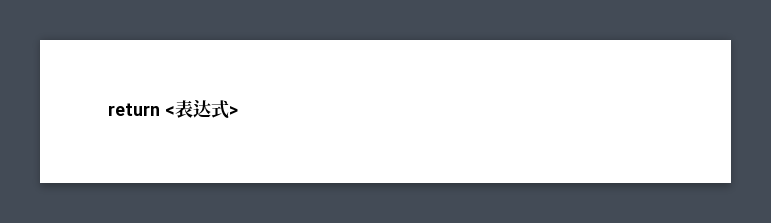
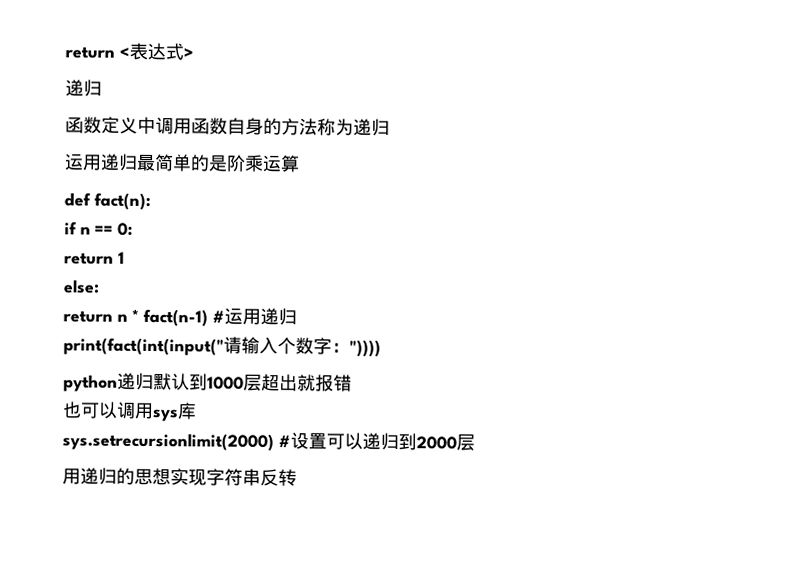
(238, 111) none -> [65,79,102,97] [65,116,390,136] [64,153,300,173] [64,192,151,210] [64,221,134,236] [64,251,125,265] [63,279,100,294] [63,307,297,327] [63,336,381,357] [63,372,352,392] [62,401,197,422] [62,432,475,451] [62,467,297,487] // 递归 // 函数定义中调用函数自身的方法称为递归 // 运用递归最简单的是阶乘运算 // def fact(n): // if n == 0: // return 1 // else: // return n * fact(n-1) #运用递归 // print(fact(int(input("请输入个数字：")))) // python递归默认到1000层超出就报错 // 也可以调用sys库 // sys.setrecursionlimit(2000) #设置可以递归到2000层 // 用递归的思想实现字符串反转

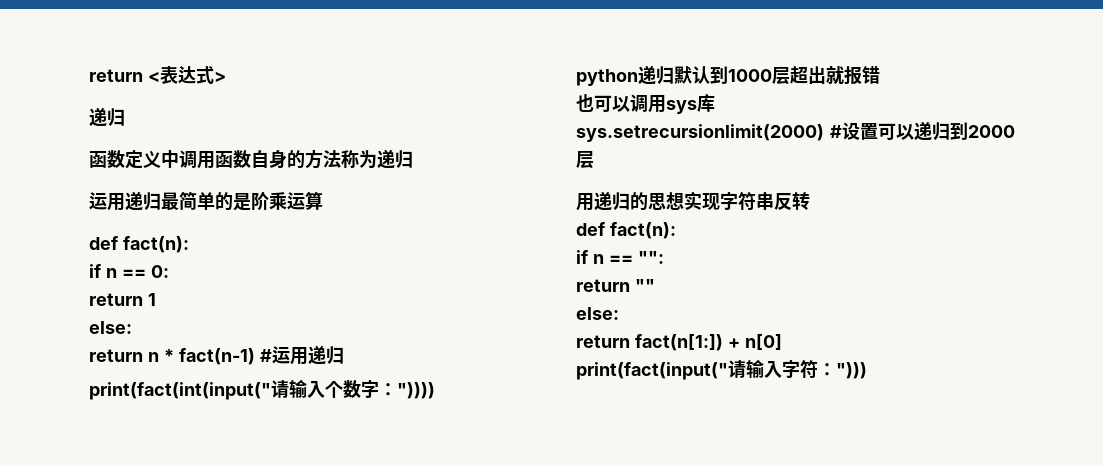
(297, 478) none -> [576,222,676,239] [576,250,664,264] [576,279,655,292] [576,307,619,320] [576,334,782,351] [576,359,867,380] // def fact(n): // if n == "": // return "" // else: // return fact(n[1:]) + n[0] // print(fact(input("请输入字符：")))

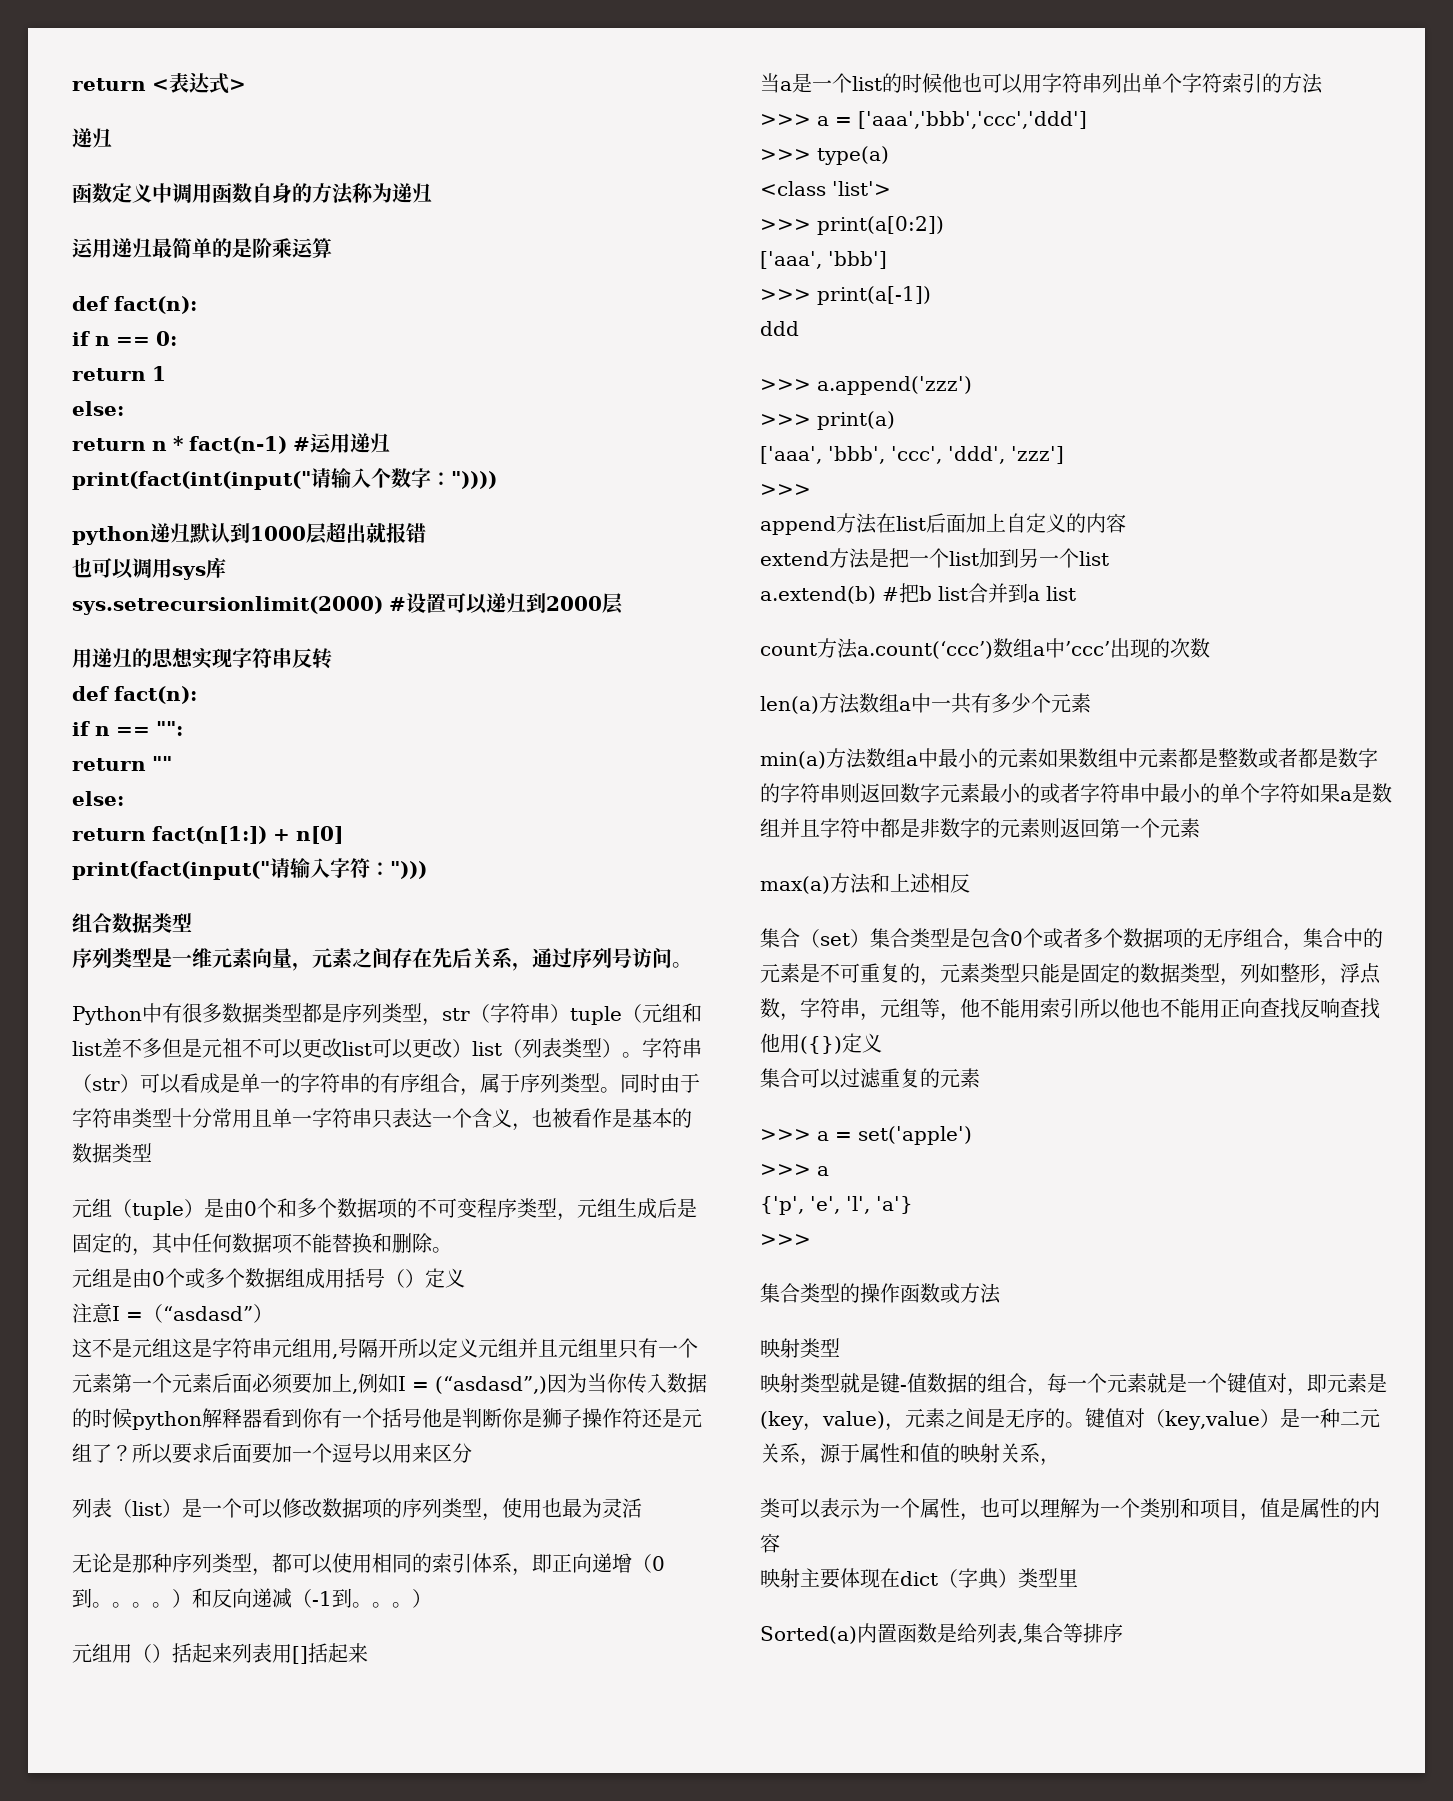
(867, 370) none -> [72,913,192,933] [72,947,692,971] [72,1003,702,1026] [72,1038,702,1059] [72,1073,700,1096] [72,1108,692,1131] [72,1143,152,1163] [72,1198,697,1221] [72,1233,452,1256] [72,1268,465,1289] [72,1303,273,1323] [72,1338,698,1359] [72,1373,707,1394] [72,1408,702,1430] [72,1443,472,1464] [72,1498,642,1521] [72,1553,665,1576] [72,1588,432,1608] [72,1643,368,1664] [760,73,1323,94] [760,111,1087,129] [760,146,889,165] [760,181,891,196] [760,216,944,235] [760,251,887,269] [760,286,931,305] [760,321,799,336] [760,376,972,395] [760,411,895,430] [760,446,1064,464] [760,484,811,496] [760,513,1126,535] [760,548,1109,569] [760,583,1076,604] [760,638,1210,659] [760,693,1091,714] [760,748,1378,769] [760,783,1392,804] [760,818,1200,838] [760,873,970,894] [760,928,1383,951] [760,963,1381,986] [760,998,1380,1021] [760,1033,882,1054] [760,1068,980,1089] [760,1126,972,1145] [760,1164,829,1176] [760,1196,913,1215] [760,1234,811,1246] [760,1283,1001,1304] [760,1338,840,1358] [760,1373,1387,1396] [760,1408,1380,1431] [760,1443,1060,1466] [760,1498,1380,1521] [760,1533,780,1553] [760,1568,1078,1589] [760,1623,1123,1644] // 组合数据类型 // 序列类型是一维元素向量，元素之间存在先后关系，通过序列号访问。 // Python中有很多数据类型都是序列类型，str（字符串）tuple（元组和list差不多但是元祖不可以更改list可以更改）list（列表类型）。字符串（str）可以看成是单一的字符串的有序组合，属于序列类型。同时由于字符串类型十分常用且单一字符串只表达一个含义，也被看作是基本的数据类型 // 元组（tuple）是由0个和多个数据项的不可变程序类型，元组生成后是固定的，其中任何数据项不能替换和删除。 // 元组是由0个或多个数据组成用括号（）定义 // 注意I =（“asdasd”） // 这不是元组这是字符串元组用,号隔开所以定义元组并且元组里只有一个元素第一个元素后面必须要加上,例如I = (“asdasd”,)因为当你传入数据的时候python解释器看到你有一个括号他是判断你是狮子操作符还是元组了？所以要求后面要加一个逗号以用来区分 // 列表（list）是一个可以修改数据项的序列类型，使用也最为灵活 // 无论是那种序列类型，都可以使用相同的索引体系，即正向递增（0到。。。。）和反向递减（-1到。。。） // 元组用（）括起来列表用[]括起来 // 当a是一个list的时候他也可以用字符串列出单个字符索引的方法 // >>> a = ['aaa','bbb','ccc','ddd'] // >>> type(a) // <class 'list'> // >>> print(a[0:2]) // ['aaa', 'bbb'] // >>> print(a[-1]) // ddd // >>> a.append('zzz') // >>> print(a) // ['aaa', 'bbb', 'ccc', 'ddd', 'zzz'] // >>> // append方法在list后面加上自定义的内容 // extend方法是把一个list加到另一个list // a.extend(b) #把b list合并到a list // count方法a.count(‘ccc’)数组a中’ccc’出现的次数 // len(a)方法数组a中一共有多少个元素 // min(a)方法数组a中最小的元素如果数组中元素都是整数或者都是数字的字符串则返回数字元素最小的或者字符串中最小的单个字符如果a是数组并且字符中都是非数字的元素则返回第一个元素 // max(a)方法和上述相反 // 集合（set）集合类型是包含0个或者多个数据项的无序组合，集合中的元素是不可重复的，元素类型只能是固定的数据类型，列如整形，浮点数，字符串，元组等，他不能用索引所以他也不能用正向查找反响查找他用({})定义 // 集合可以过滤重复的元素 // >>> a = set('apple') // >>> a // {'p', 'e', 'l', 'a'} // >>> // 集合类型的操作函数或方法 // 映射类型 // 映射类型就是键-值数据的组合，每一个元素就是一个键值对，即元素是(key，value)，元素之间是无序的。键值对（key,value）是一种二元关系，源于属性和值的映射关系， // 类可以表示为一个属性，也可以理解为一个类别和项目，值是属性的内容 // 映射主要体现在dict（字典）类型里 // Sorted(a)内置函数是给列表,集合等排序

